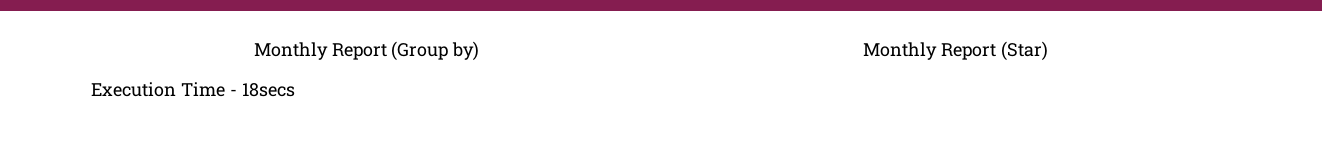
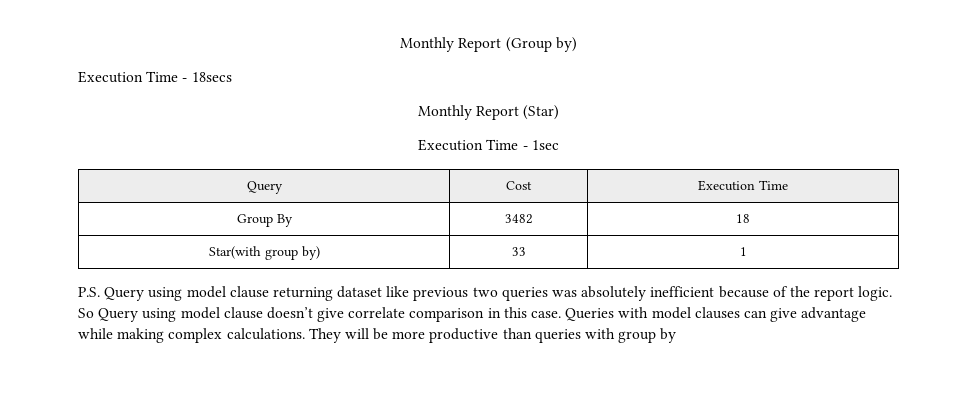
(1048, 51) none -> [418,139,559,151] [246,181,283,194] [505,181,532,190] [698,180,788,191] [236,214,293,227] [504,214,533,224] [736,214,750,223] [208,246,320,260] [511,247,526,256] [739,247,747,256] [78,286,893,301] [78,307,867,322] [78,328,677,343] // Execution Time - 1sec // Query | Cost | Execution Time // Group By | 3482 | 18 // Star(with group by) | 33 | 1 // P.S. Query using model clause returning dataset like previous two queries was absolutely inefficient because of the report logic. So Query using model clause doesn’t give correlate comparison in this case. Queries with model clauses can give advantage while making complex calculations. They will be more productive than queries with group by

